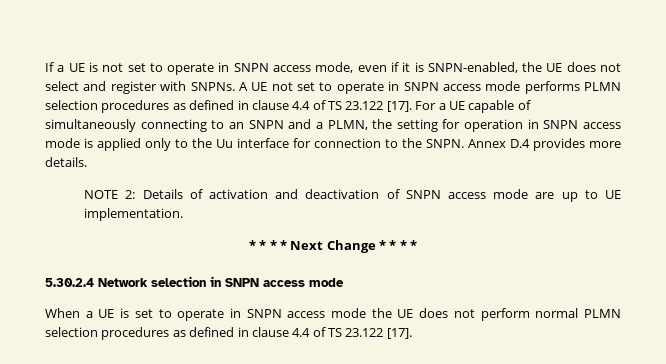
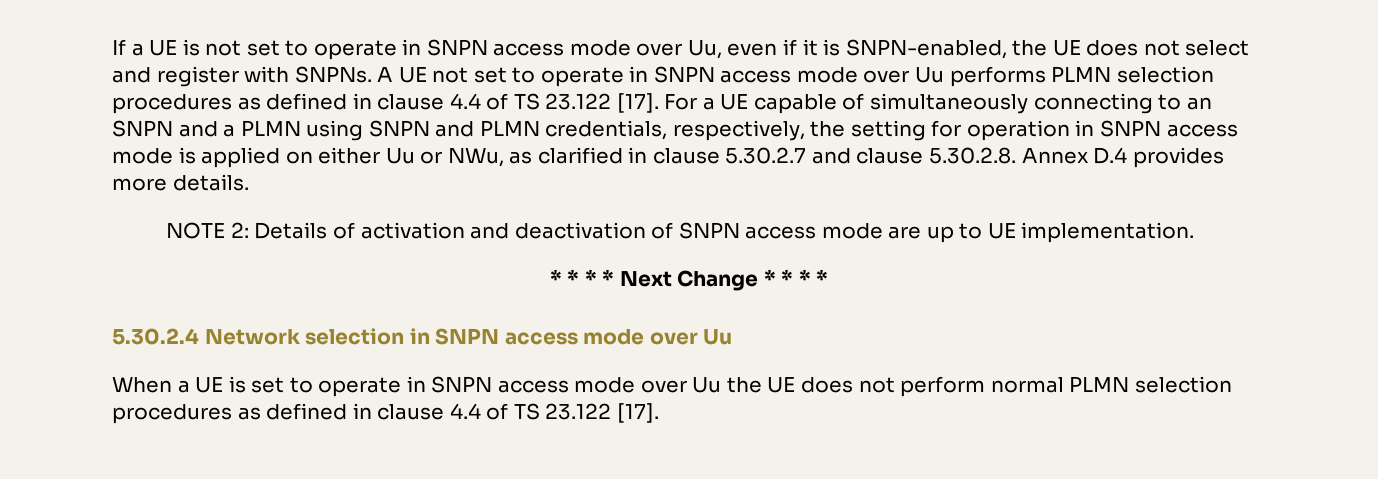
[315,62,354,73] mode, -> [569,40,722,59] mode over Uu,
(521, 86) none -> [863,67,945,83] over Uu
[327,120,368,130] PLMN, -> [240,120,805,141] PLMN using SNPN and PLMN credentials, respectively,
[145,138,464,151] only to the Uu interface for connection to the SNPN. -> [285,147,1017,167] on either Uu or NWu, as clarified in clause 5.30.2.7 and clause 5.30.2.8.
(344, 282) none -> [649,329,733,345] over Uu
(367, 313) none -> [640,377,722,393] over Uu

